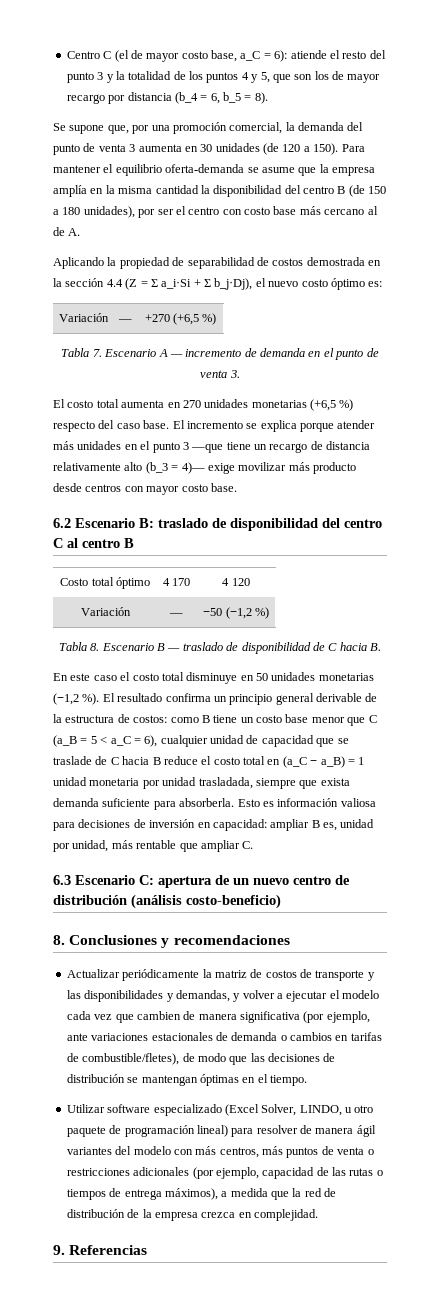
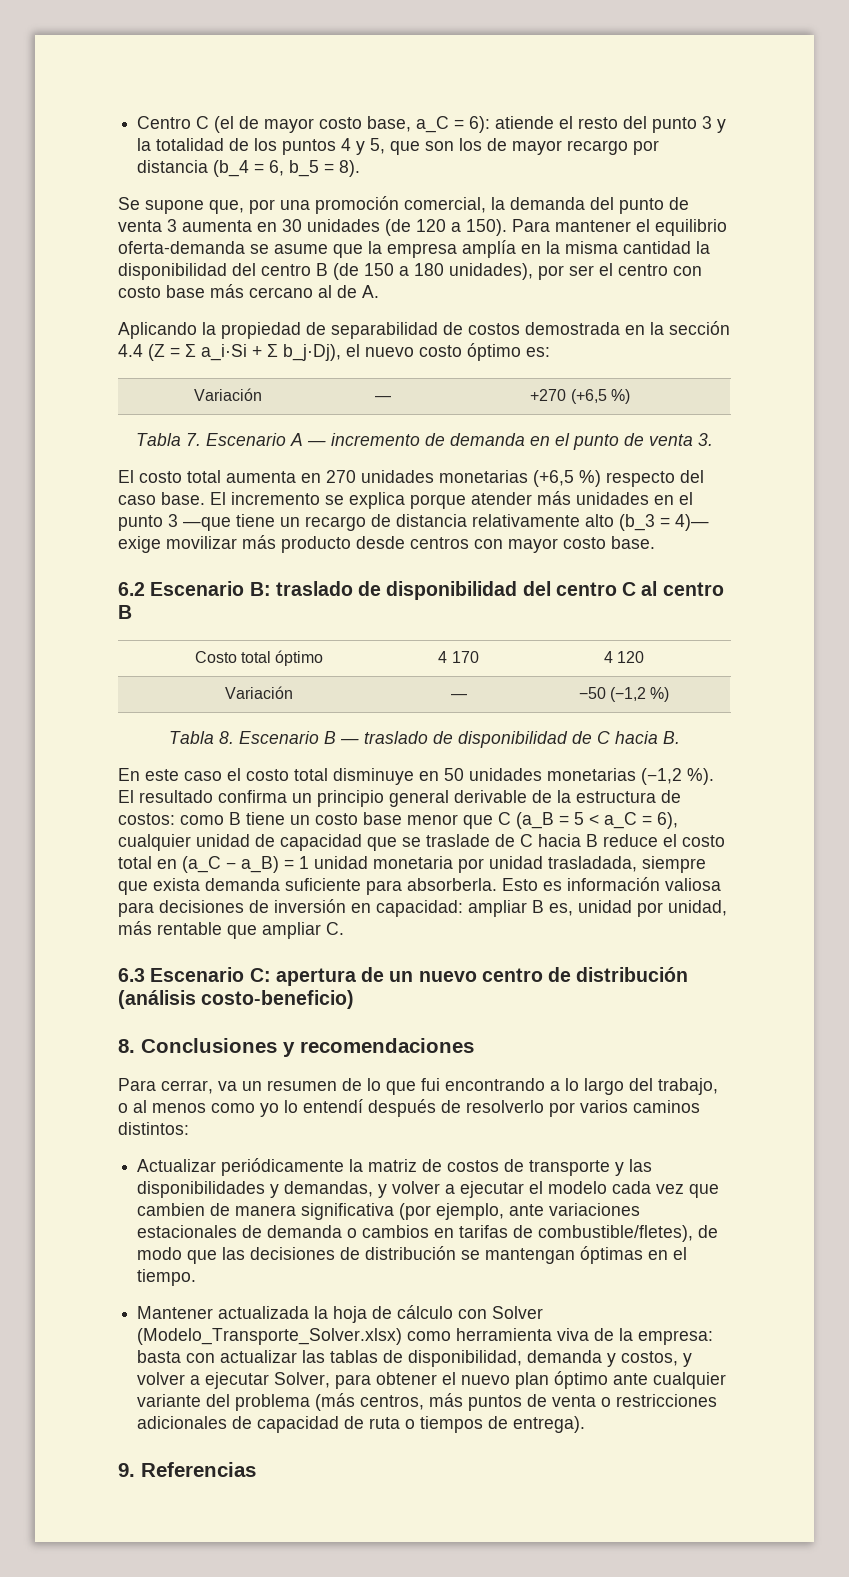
(290, 940) none -> [118,1078,718,1095] [118,1099,700,1117] [118,1122,189,1135] // Para cerrar, va un resumen de lo que fui encontrando a lo largo del trabajo, o al menos como yo lo entendí después de resolverlo por varios caminos distintos:
[66,1104,374,1116] [66,1125,376,1137] [66,1146,217,1155] Utilizar software especializado (Excel Solver, LINDO, u otro paquete de programación lineal) para resolver de manera ágil variantes del modelo con más -> [137,1305,544,1323] [137,1328,714,1345] [137,1350,693,1367] [137,1371,727,1389] [137,1393,356,1411] Mantener actualizada la hoja de cálculo con Solver (Modelo_Transporte_Solver.xlsx) como herramienta viva de la empresa: basta con actualizar las tablas de disponibilidad, demanda y costos, y volver a ejecutar Solver, para obtener el nuevo plan óptimo ante cualquier variante del problema (más
[192,1167,383,1179] [66,1188,337,1200] [66,1209,318,1221] (por ejemplo, capacidad de las rutas o tiempos de entrega máximos), a medida que la red de distribución de la empresa crezca en complejidad. -> [232,1416,586,1433] de capacidad de ruta o tiempos de entrega).

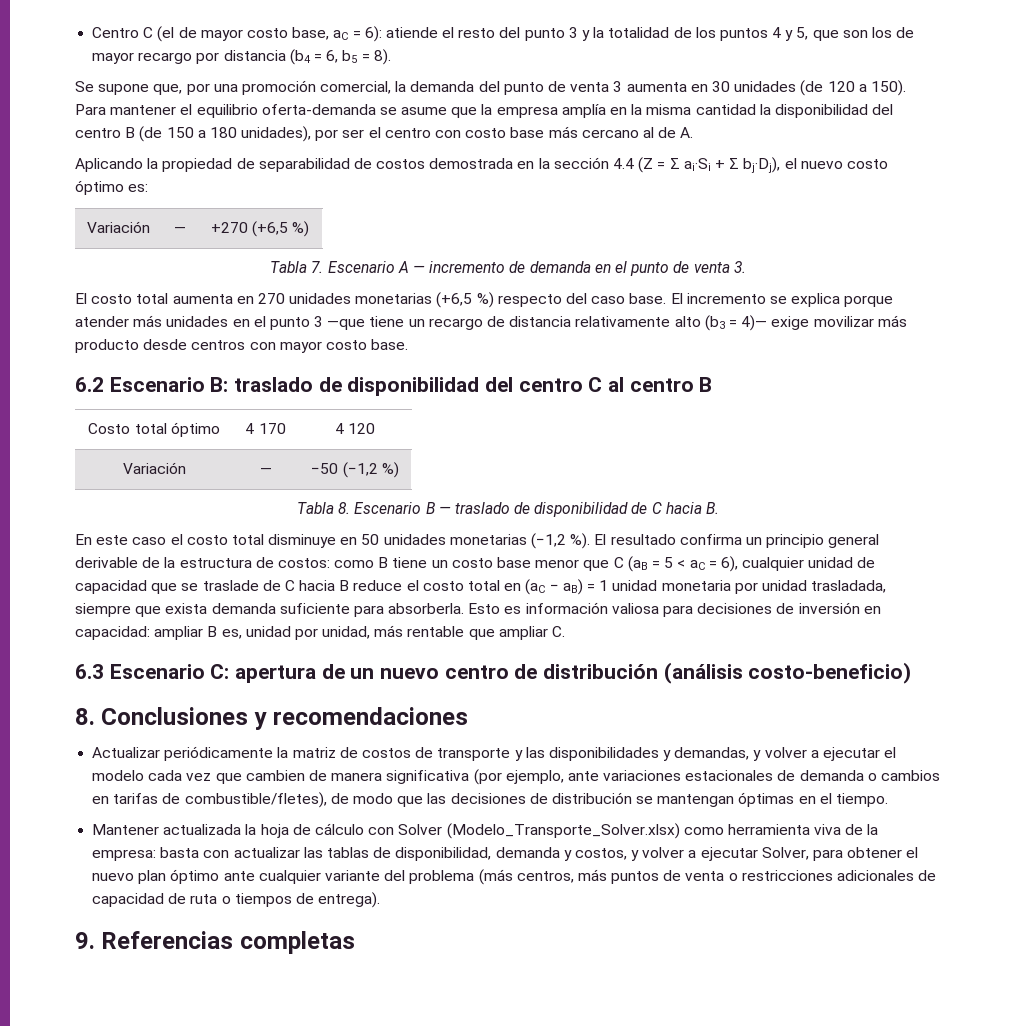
[416,116,450,133] a_C -> [333,30,349,40] aC
[213,160,250,177] (b_4 -> [289,49,311,65] (b4
[289,160,320,177] b_5 -> [342,50,358,63] b5
[201,344,247,361] a_i·Si -> [683,158,711,171] ai·Si
[283,344,341,361] b_j·Dj), -> [743,157,781,173] bj·Dj),
[619,514,655,531] (b_3 -> [704,315,725,331] (b3
[516,812,554,829] (a_B -> [627,556,648,572] (aB
[604,812,637,829] a_C -> [689,560,705,570] aC
[182,856,279,873] (a_C − a_B) -> [525,579,583,595] (aC − aB)
[118,1078,718,1095] [118,1099,700,1117] [118,1122,189,1135] // Para cerrar, va un resumen de lo que fui encontrando a lo largo del trabajo, o al menos como yo lo entendí después de resolverlo por varios caminos distintos: -> (469, 716) none
(256, 1469) none -> [239,931,355,954] completas

